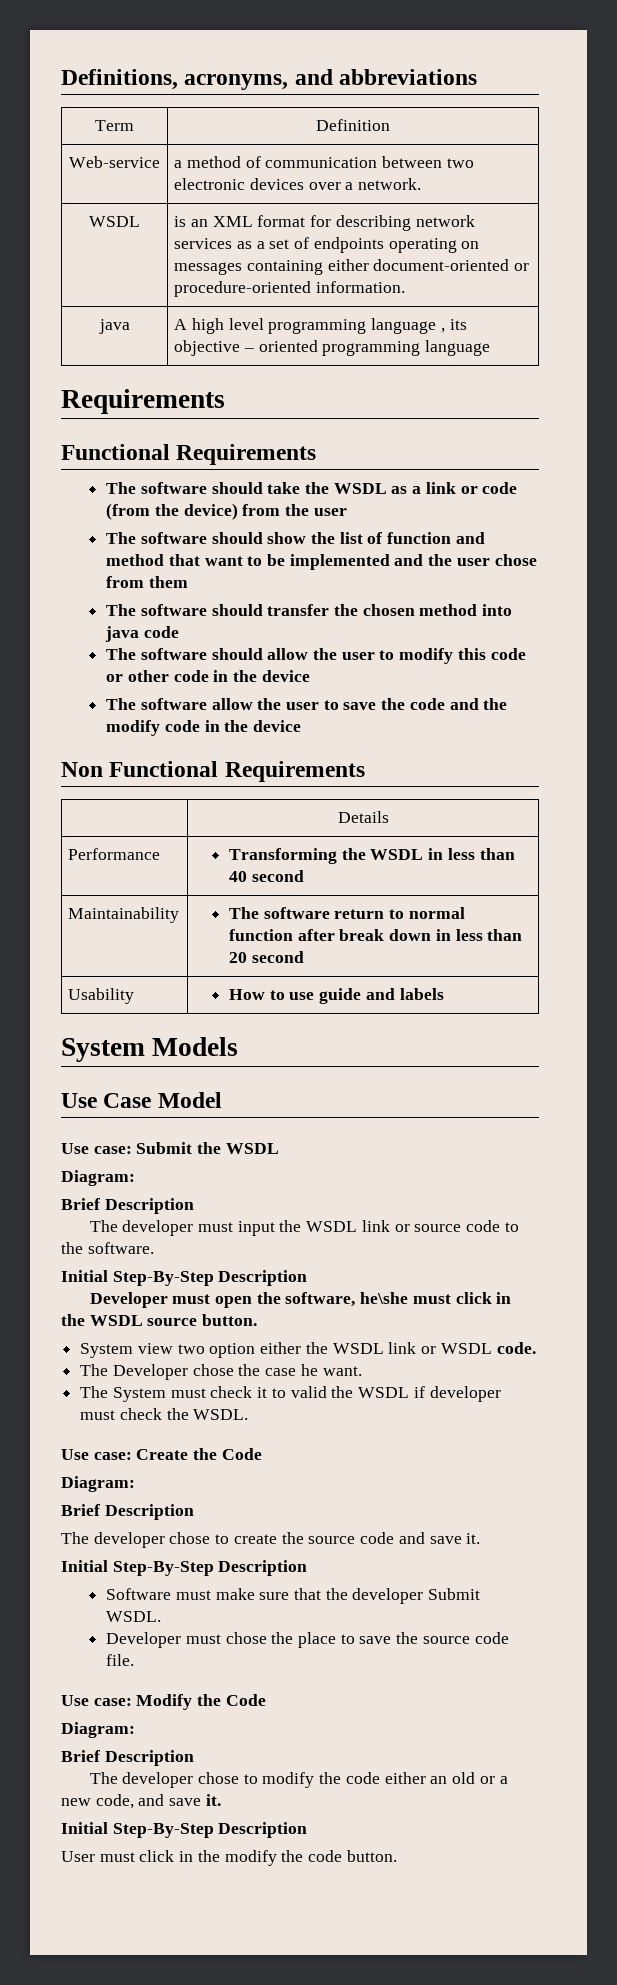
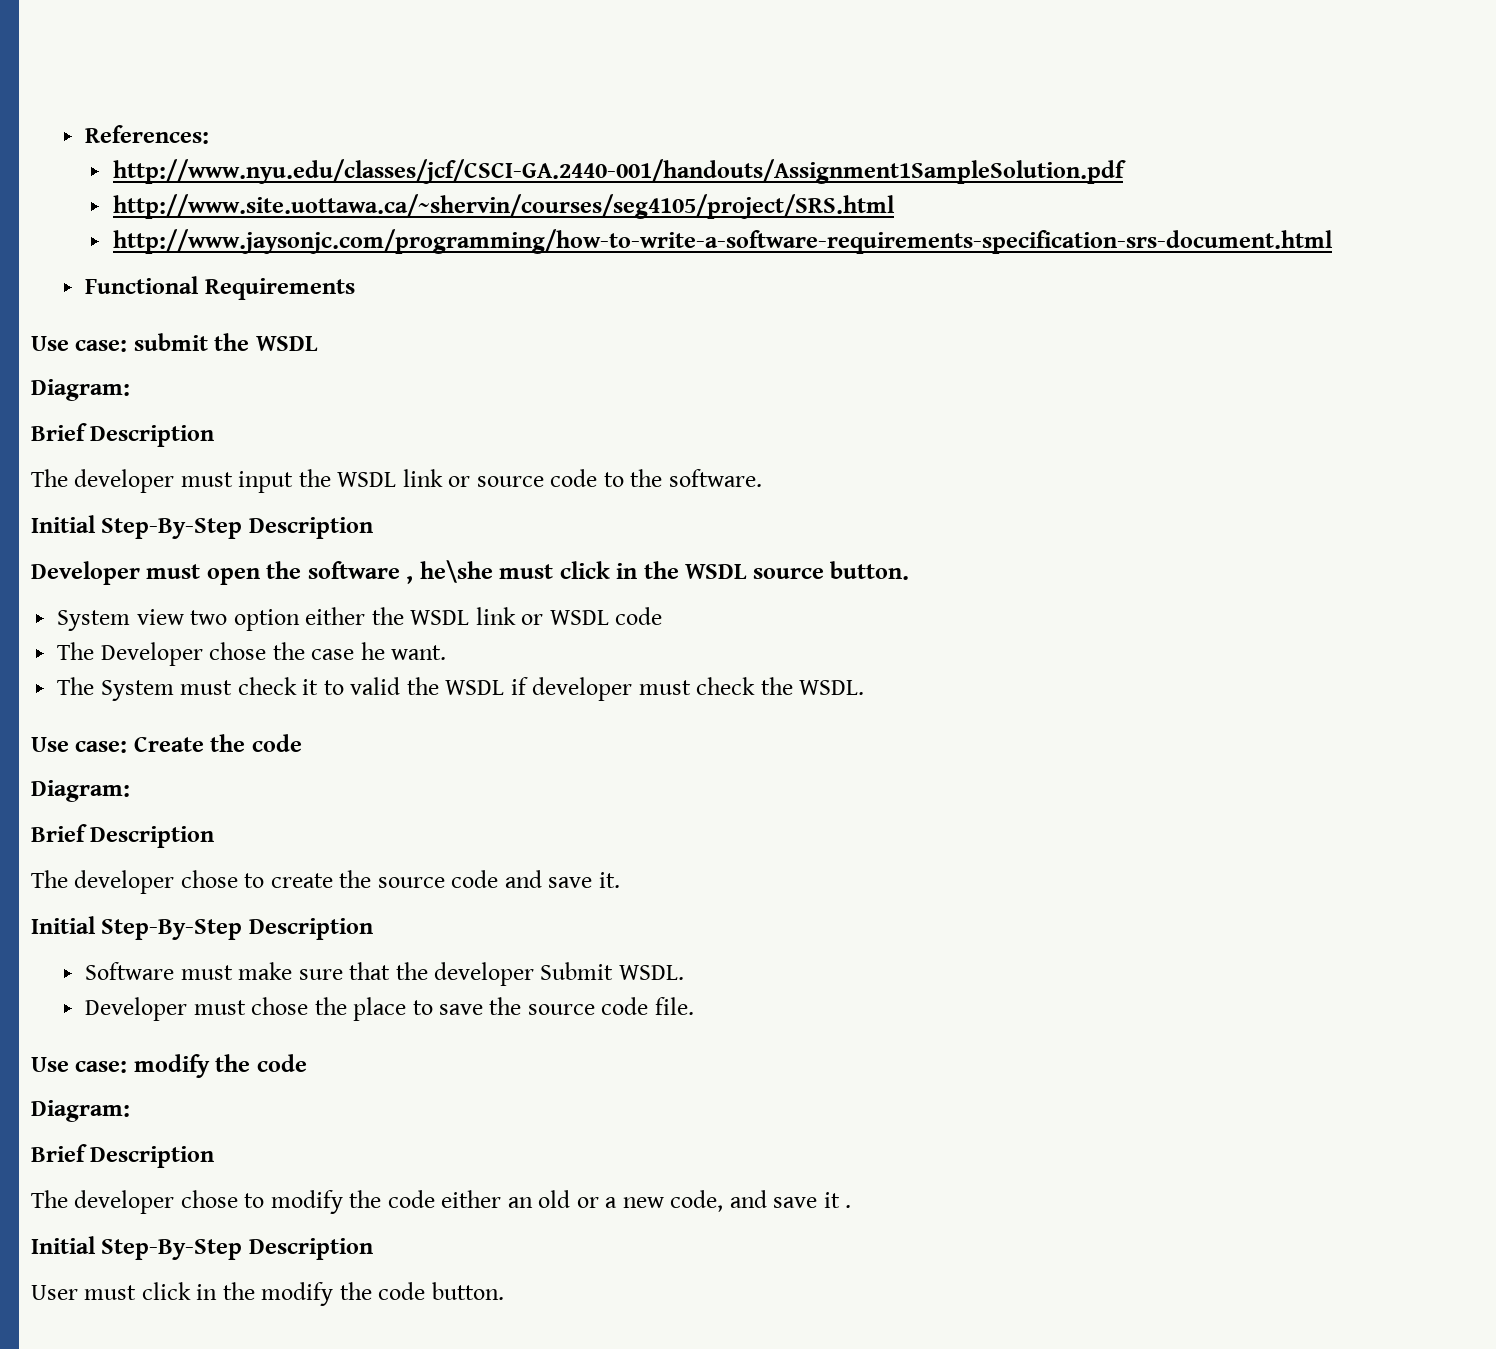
[61,69,478,90] [95,120,134,131] [316,119,390,131] [69,156,160,168] [174,156,474,168] [174,178,422,190] [89,216,140,227] [174,215,475,231] [174,237,480,253] [174,259,530,275] [174,281,405,297] [98,319,130,334] [174,318,467,334] [174,340,491,356] [61,389,225,414] [61,444,317,465] [106,482,518,494] [106,503,347,520] [106,532,485,544] [106,554,537,570] [106,576,188,588] [106,604,513,616] [105,626,179,642] [106,648,526,664] [106,670,310,682] [106,698,508,710] [106,720,301,736] [61,761,365,782] [337,811,389,823] [68,848,161,860] [228,848,515,864] [228,870,304,882] [68,907,180,923] [228,907,465,919] [228,929,523,941] [228,951,304,963] [68,988,135,1004] [228,988,444,1004] [61,1037,239,1062] [61,1092,222,1108] [61,1142,193,1154] Definitions, acronyms, and abbreviations // Term | Definition // Web-service | a method of communication between two electronic devices over a network. // WSDL | is an XML format for describing network services as a set of endpoints operating on messages containing either document-oriented or procedure-oriented information. // java | A high level programming language , its objective – oriented programming language // Requirements // Functional Requirements // The software should take the WSDL as a link or code (from the device) from the user // The software should show the list of function and method that want to be implemented and the user chose from them // The software should transfer the chosen method into java code // The software should allow the user to modify this code or other code in the device // The software allow the user to save the code and the modify code in the device // Non Functional Requirements // | Details // Performance | Transforming the WSDL in less than 40 second // Maintainability | The software return to normal function after break down in less than 20 second // Usability | How to use guide and labels // System Models // Use Case Model // Use case: Submit -> [85,125,210,144] [112,159,1126,184] [112,194,895,219] [112,229,1333,254] [85,276,355,300] [31,333,208,352] References: // http://www.nyu.edu/classes/jcf/CSCI-GA.2440-001/handouts/Assignment1SampleSolution.pdf // http://www.site.uottawa.ca/~shervin/courses/seg4105/project/SRS.html // http://www.jaysonjc.com/programming/how-to-write-a-software-requirements-specification-srs-document.html // Functional Requirements // Use case: submit
[285,1292,356,1307] software, -> [307,561,414,584] software ,
[496,1342,536,1354] code. -> [615,607,663,625] code
[221,1448,262,1460] Code -> [251,734,302,752] code
[136,1694,266,1710] Modify the Code -> [133,1054,307,1078] modify the code
[205,1794,221,1806] it. -> [823,1192,852,1208] it .

